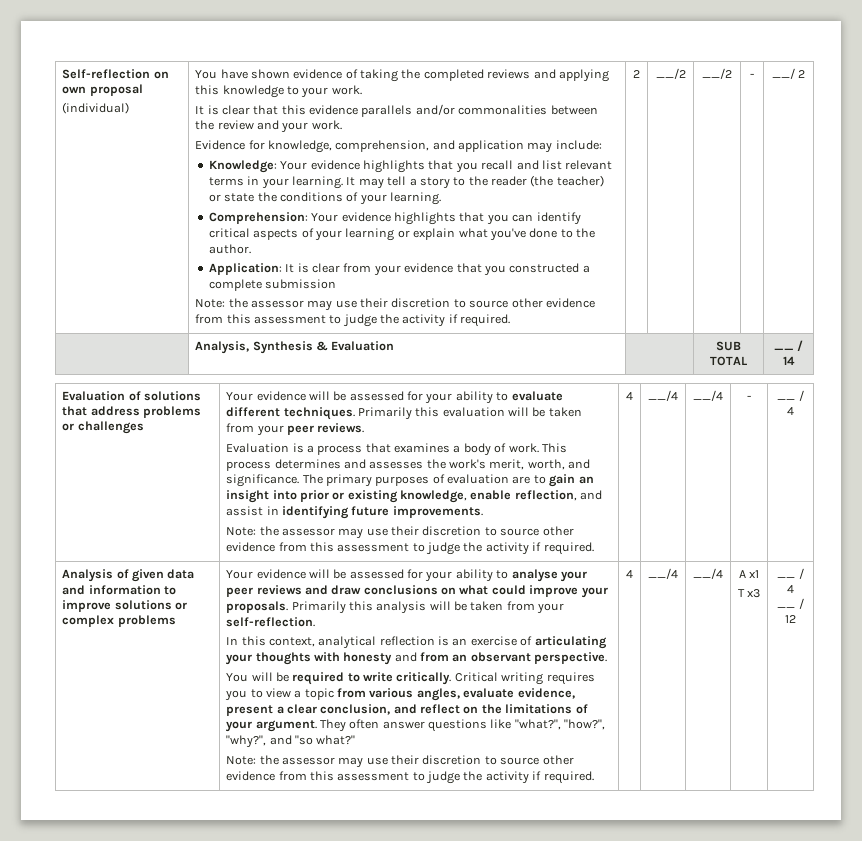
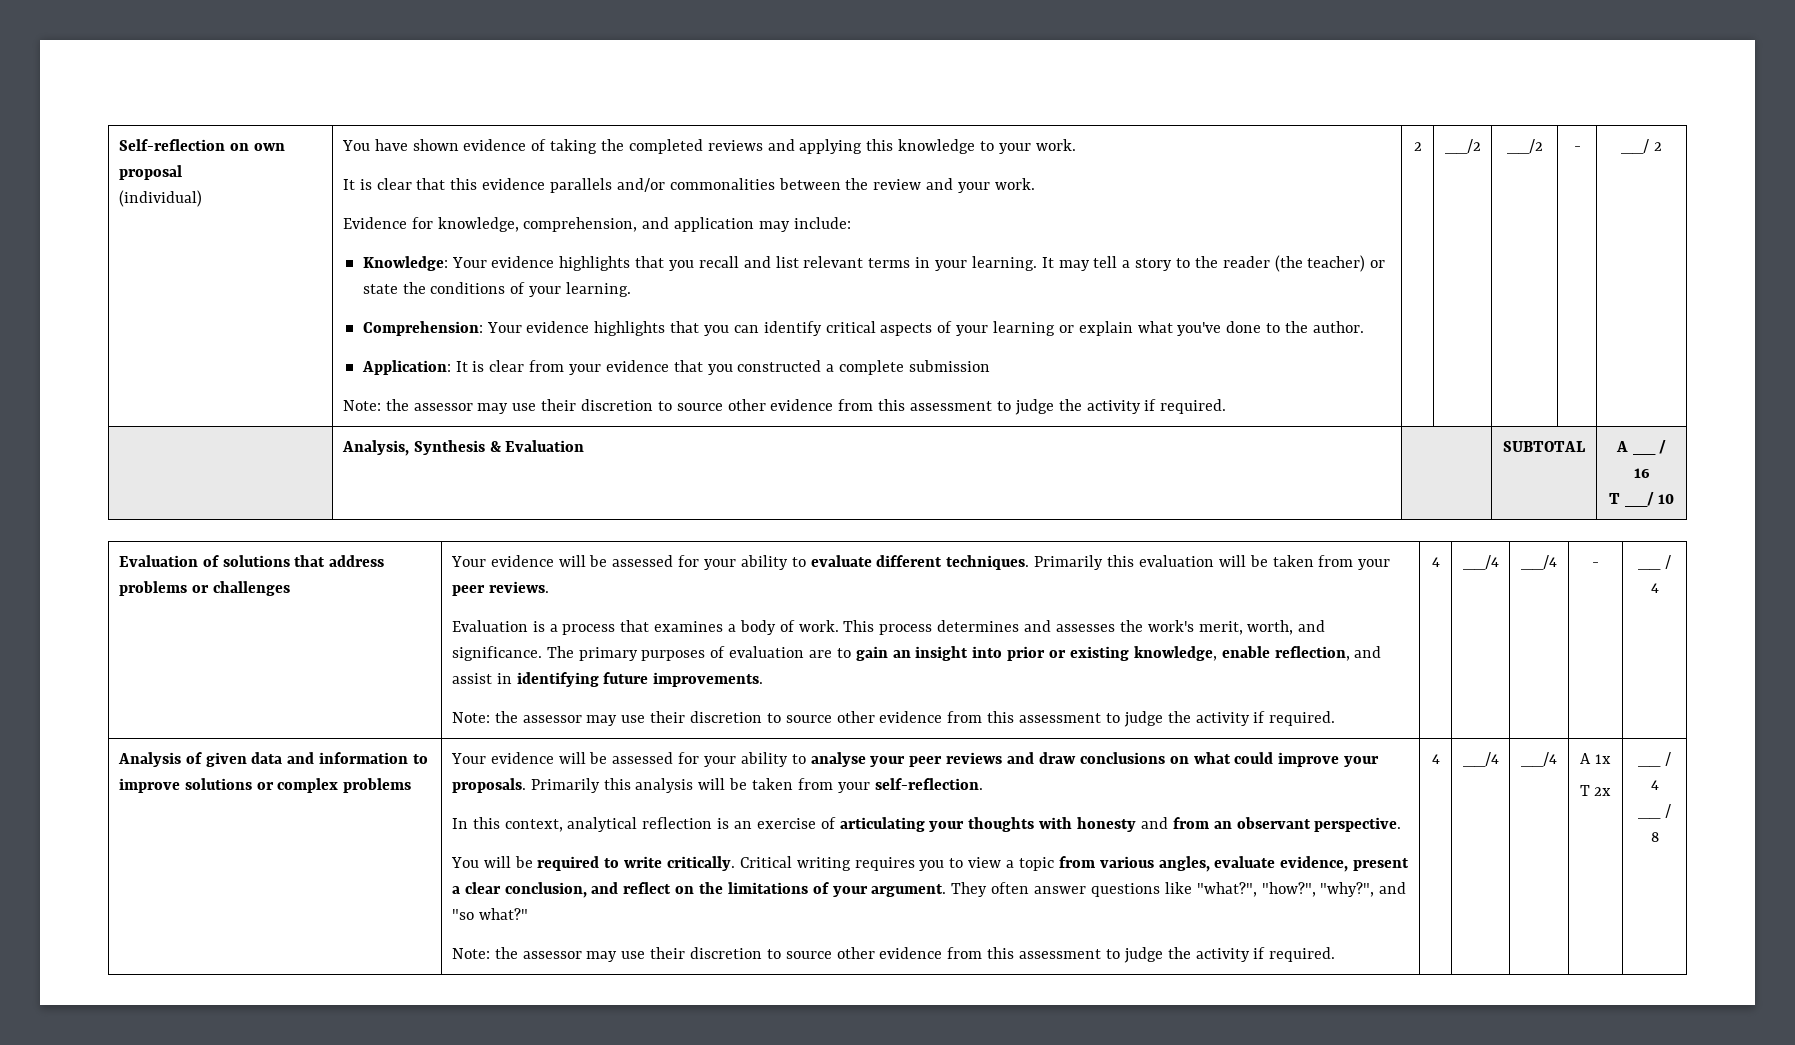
[716,341,741,351] [710,356,747,366] [773,340,804,352] [783,356,795,365] SUB TOTAL | __ / 14 -> [1503,441,1585,452] [1615,441,1628,452] [1632,440,1667,455] [1633,468,1650,478] [1608,492,1675,507] SUBTOTAL | A __ / 16 // T __/ 10
[749,570,760,578] [737,589,761,598] x1 // T x3 -> [1594,754,1611,764] [1579,785,1612,796] 1x // T 2x
[785,615,796,623] 12 -> [1650,832,1659,842] 8

